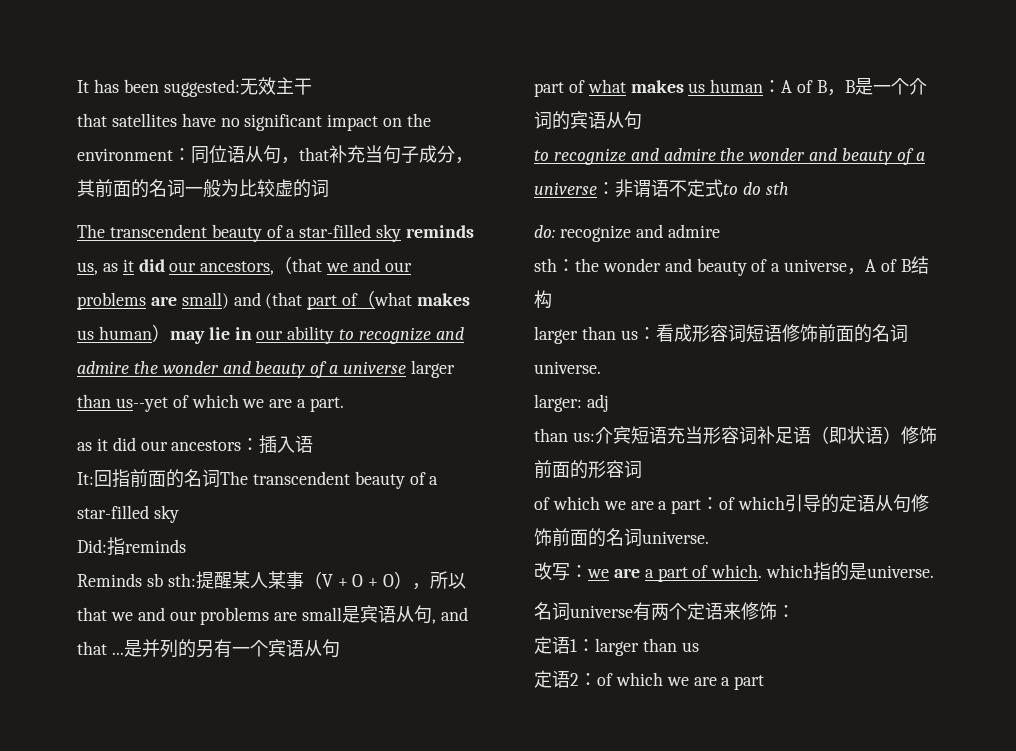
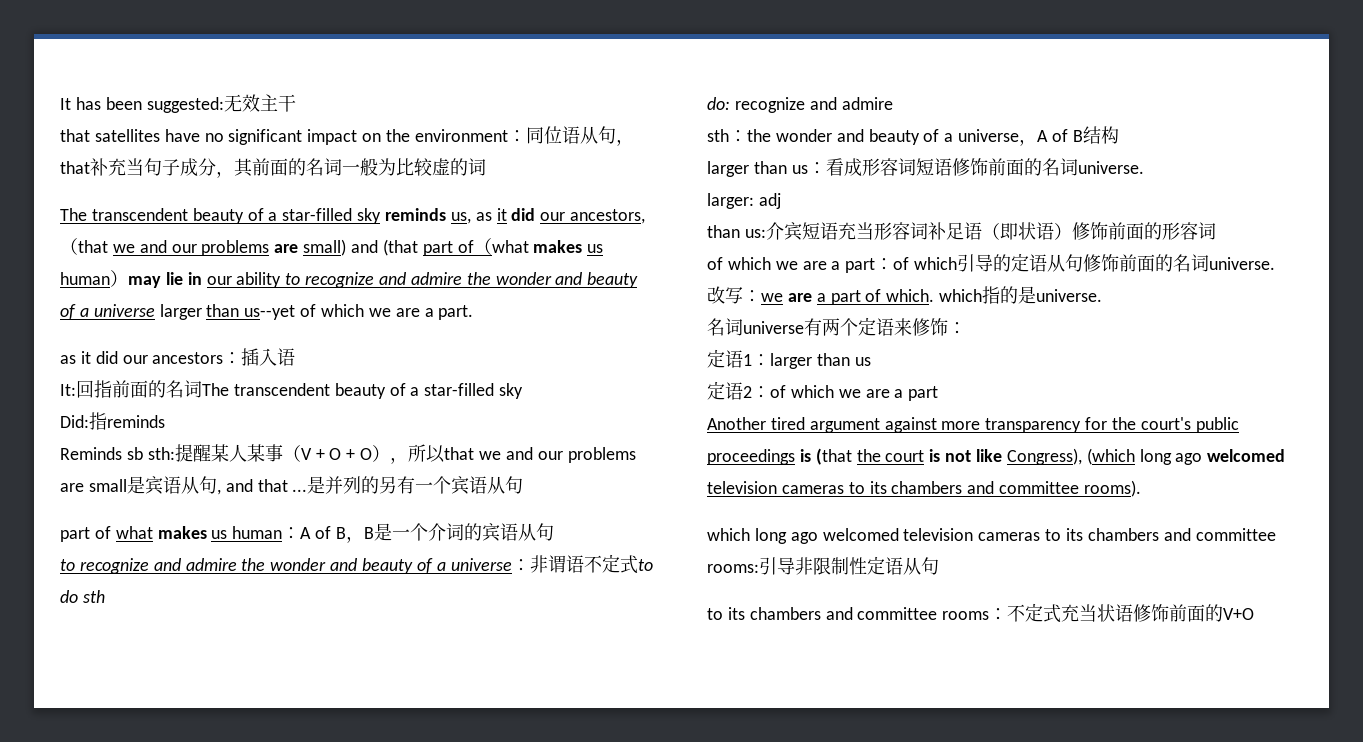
(765, 682) none -> [707,417,1239,433] [707,448,1286,465] [707,480,1142,497] [707,528,1276,544] [707,556,939,575] [707,603,1255,623] // Another tired argument against more transparency for the court's public proceedings is (that the court is not like Congress), (which long ago welcomed television cameras to its chambers and committee rooms). // which long ago welcomed television cameras to its chambers and committee rooms:引导非限制性定语从句 // to its chambers and committee rooms：不定式充当状语修饰前面的V+O

